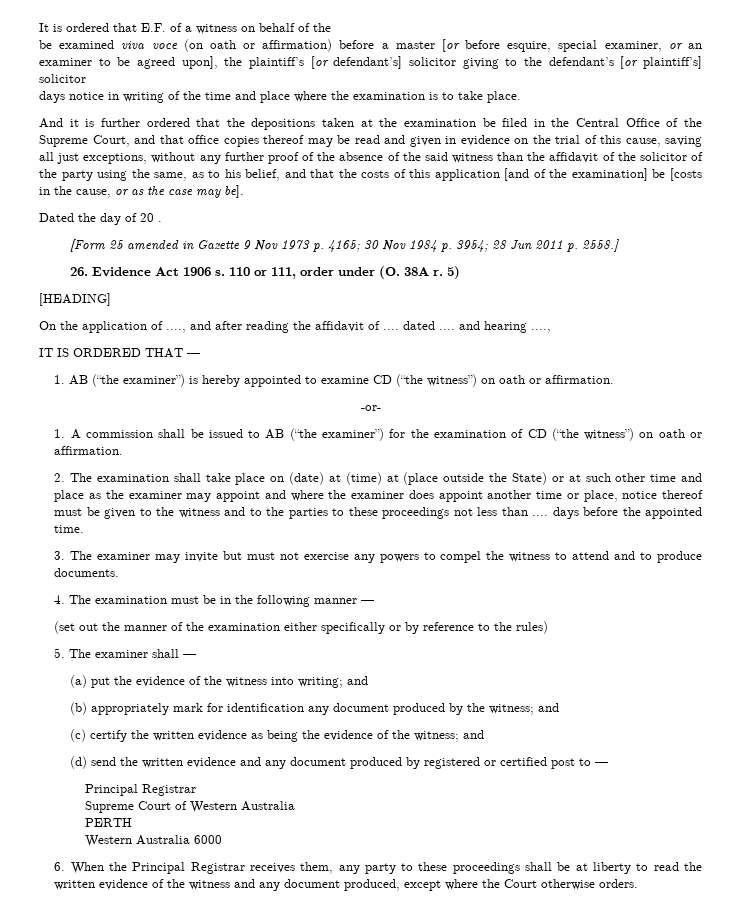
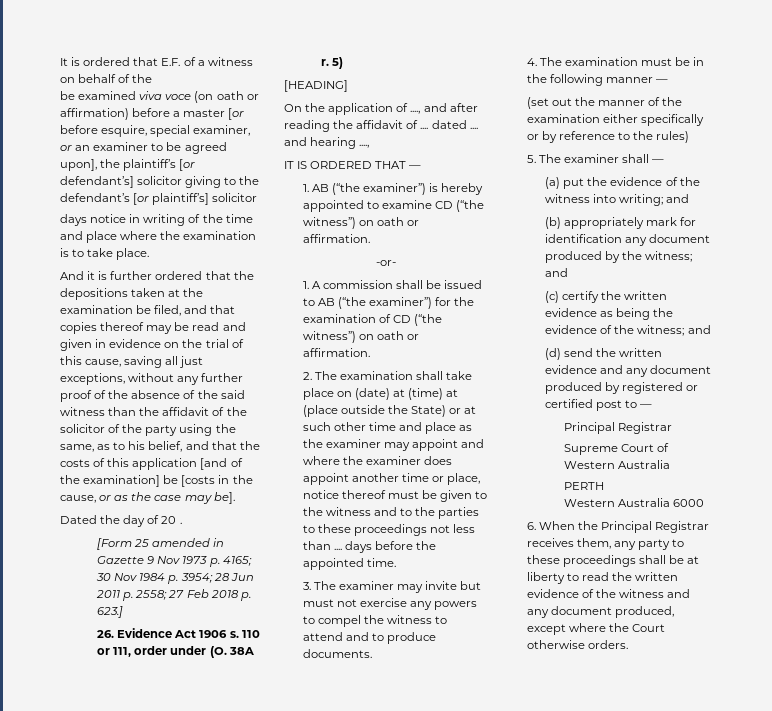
[502,118,703,127] [39,135,219,147] filed in the Central Office of the Supreme Court, and that office -> [154,305,236,316] filed, and that
[581,239,619,252] 2558.] -> [135,589,251,601] [97,606,124,618] 2558; 27 Feb 2018 p. 623.]

